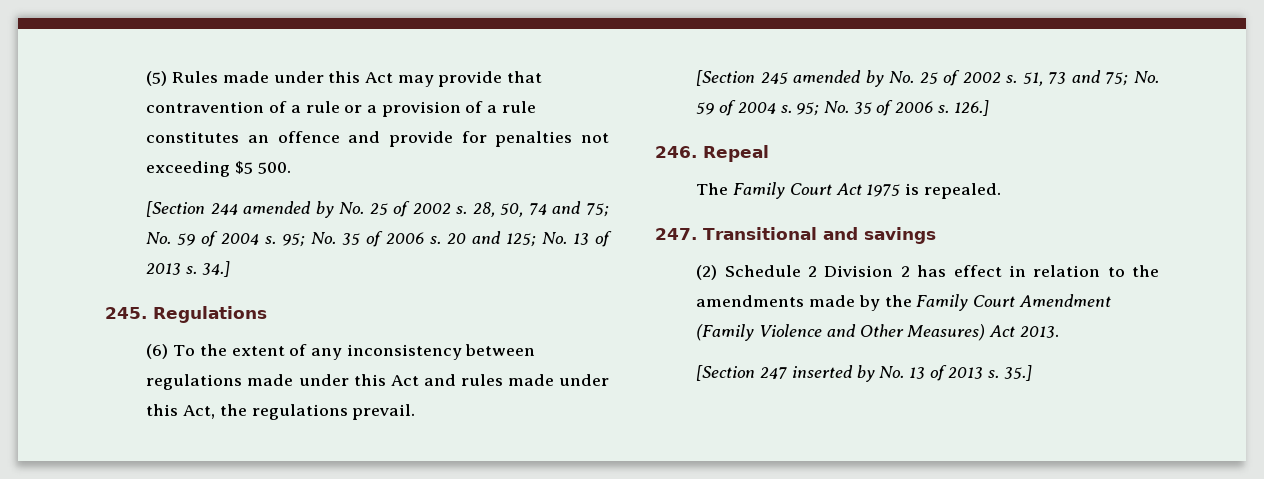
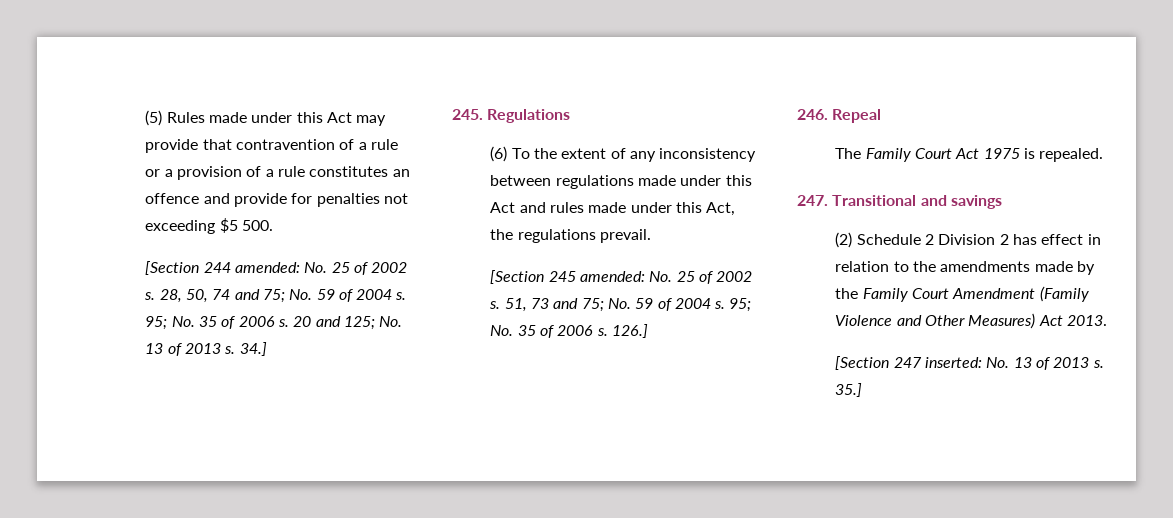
[243,201,334,218] amended by -> [234,262,300,273] amended:
[793,70,884,87] amended by -> [579,271,645,282] amended:
[791,365,875,382] inserted by -> [924,357,982,368] inserted:

